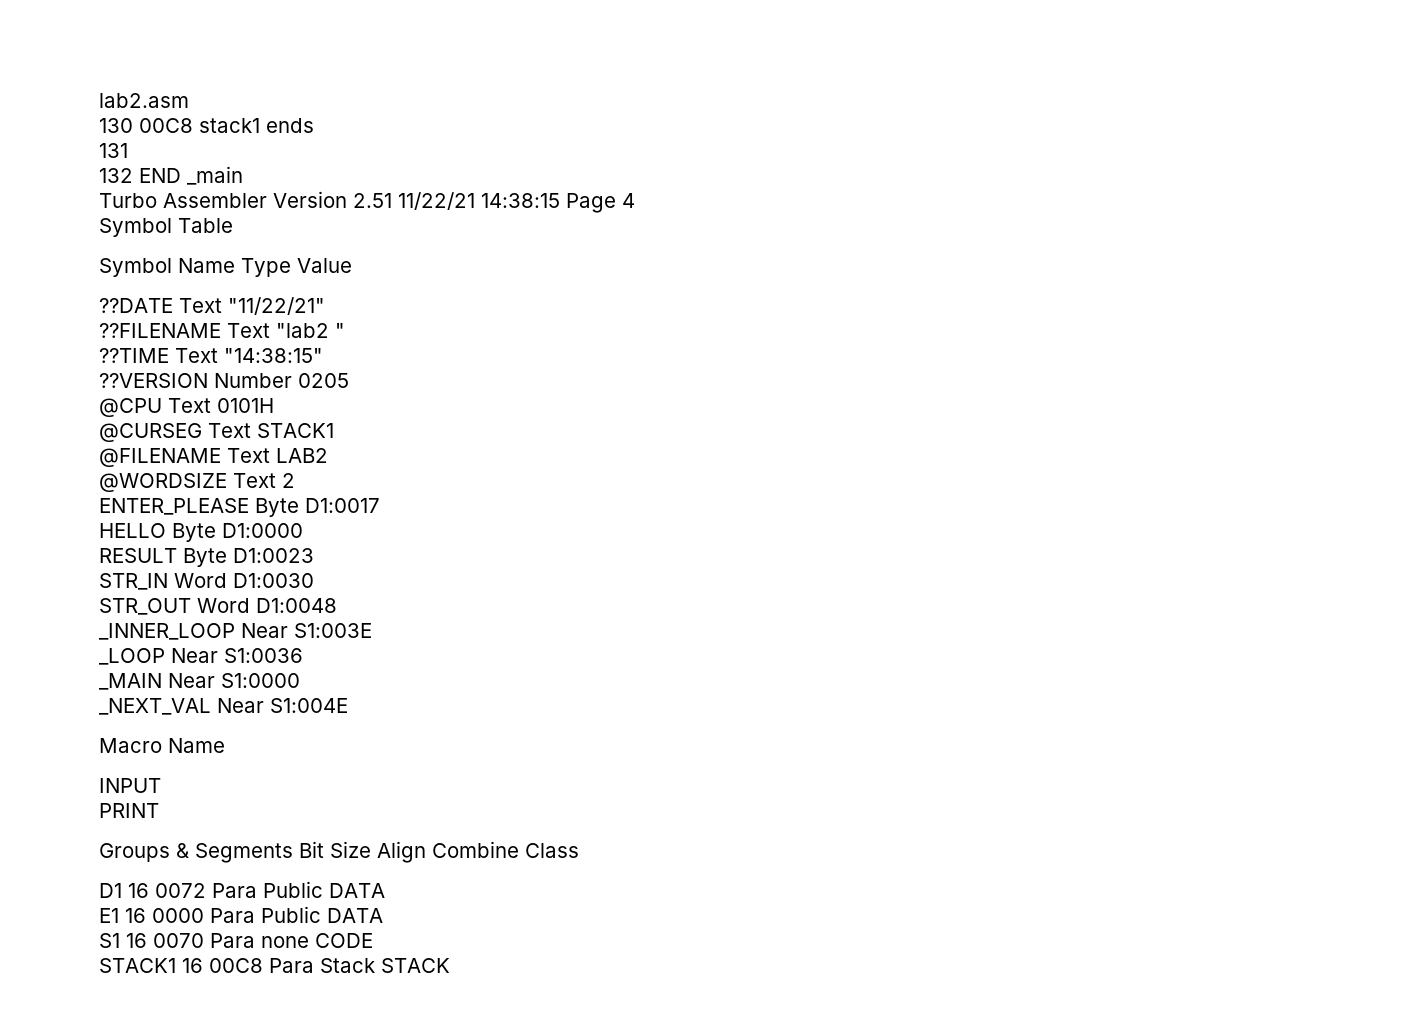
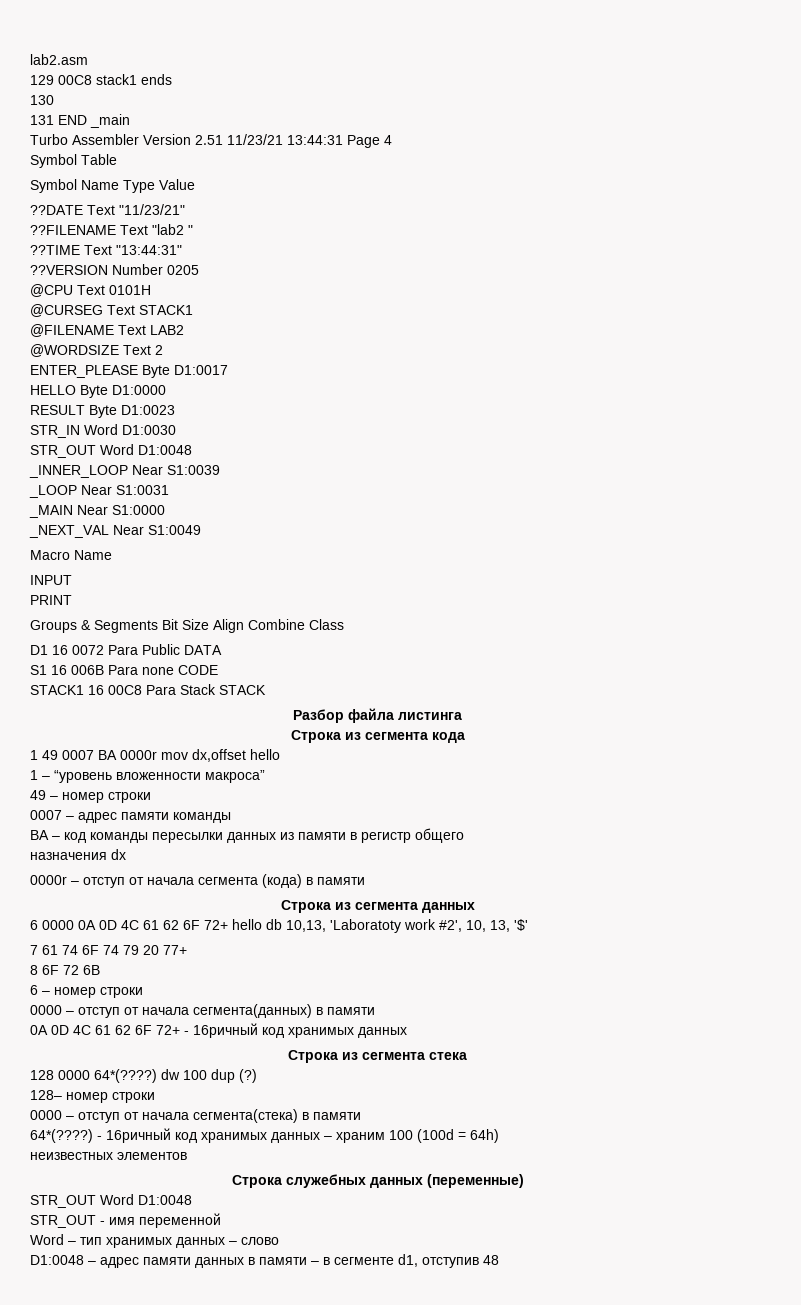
[99,118,133,133] 130 -> [30,75,54,85] 129
(314, 125) none -> [30,95,54,105] // 130
[99,168,133,183] // 132 -> (54, 120) none
[398,192,560,210] 11/22/21 14:38:15 -> [227,134,343,145] 11/23/21 13:44:31
[228,297,325,315] "11/22/21" -> [119,204,185,215] "11/23/21"
[224,348,323,363] "14:38:15" -> [116,245,182,255] "13:44:31"
[294,623,372,638] S1:003E -> [167,465,220,475] S1:0039
[224,648,303,663] S1:0036 -> [116,485,169,495] S1:0031
[270,698,348,713] S1:004E -> [148,525,201,535] S1:0049
[99,906,383,923] // E1 16 0000 Para Public DATA -> (222, 650) none
[153,933,204,948] 0070 -> [71,665,104,675] 006B
(450, 965) none -> [293,708,462,723] [290,730,465,743] [30,749,280,762] [30,770,265,783] [30,790,151,803] [30,810,231,823] [30,828,464,843] [30,849,126,860] [30,874,365,888] [280,900,475,913] [30,919,528,933] [30,945,187,955] [30,965,100,975] [30,985,143,998] [30,1004,375,1018] [30,1023,407,1038] [288,1050,467,1063] [30,1069,257,1083] [30,1090,155,1103] [30,1109,361,1123] [30,1128,499,1143] [30,1152,187,1160] [231,1174,524,1188] [30,1194,192,1208] [30,1213,221,1228] [30,1234,279,1248] [30,1254,499,1268] // Разбор файла листинга // Строка из сегмента кода // 1 49 0007 BA 0000r mov dx,offset hello // 1 – “уровень вложенности макроса” // 49 – номер строки // 0007 – адрес памяти команды // BA – код команды пересылки данных из памяти в регистр общего // назначения dx // 0000r – отступ от начала сегмента (кода) в памяти // Строка из сегмента данных // 6 0000 0A 0D 4C 61 62 6F 72+ hello db 10,13, 'Laboratoty work #2', 10, 13, '$' // 7 61 74 6F 74 79 20 77+ // 8 6F 72 6B // 6 – номер строки // 0000 – отступ от начала сегмента(данных) в памяти // 0A 0D 4C 61 62 6F 72+ - 16ричный код хранимых данных // Строка из сегмента стека // 128 0000 64*(????) dw 100 dup (?) // 128– номер строки // 0000 – отступ от начала сегмента(стека) в памяти // 64*(????) - 16ричный код хранимых данных – храним 100 (100d = 64h) // неизвестных элементов // Строка служебных данных (переменные) // STR_OUT Word D1:0048 // STR_OUT - имя переменной // Word – тип хранимых данных – слово // D1:0048 – адрес памяти данных в памяти – в сегменте d1, отступив 48

